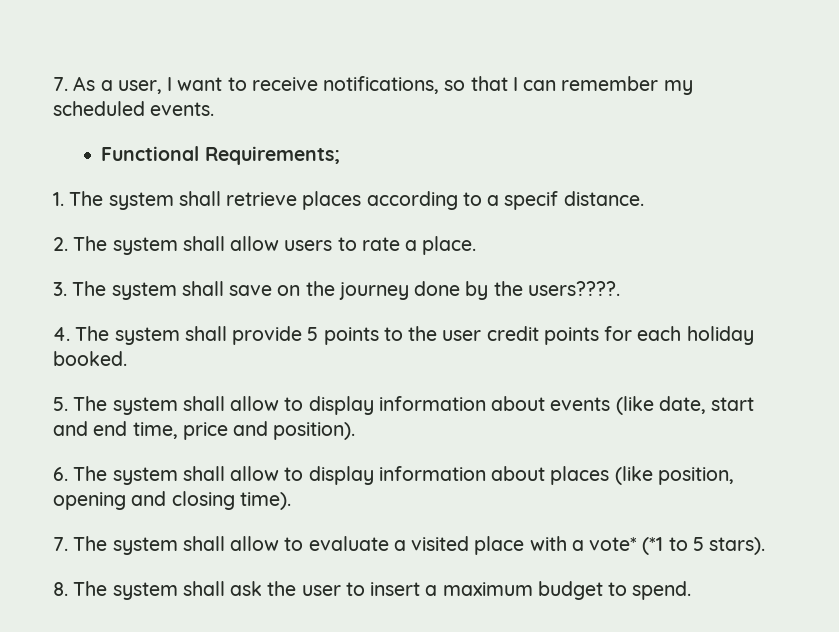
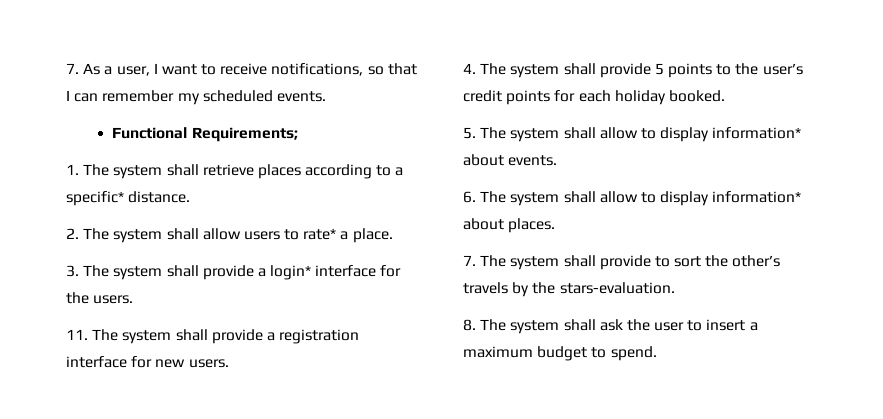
[504,191,559,210] specif -> [66,191,124,206] specific*
[361,237,400,251] rate -> [303,228,337,240] rate*
[229,281,620,300] save on the journey done by the users????. -> [202,265,402,280] [66,292,134,304] [66,329,360,344] [66,356,229,368] provide a login* interface for the users. // 11. The system shall provide a registration interface for new users.
[442,330,482,341] user -> [762,63,803,75] user’s
[378,396,755,415] [53,421,356,440] information about events (like date, start and end time, price and position). -> [712,127,802,139] [463,154,558,166] information* about events.
[378,466,734,485] [53,491,291,510] [53,536,766,555] information about places (like position, opening and closing time). // 7. The system shall allow to evaluate a visited place with a vote* (*1 to 5 stars). -> [712,191,802,203] [463,218,556,233] [463,255,781,270] [463,282,675,297] information* about places. // 7. The system shall provide to sort the other’s travels by the stars-evaluation.

